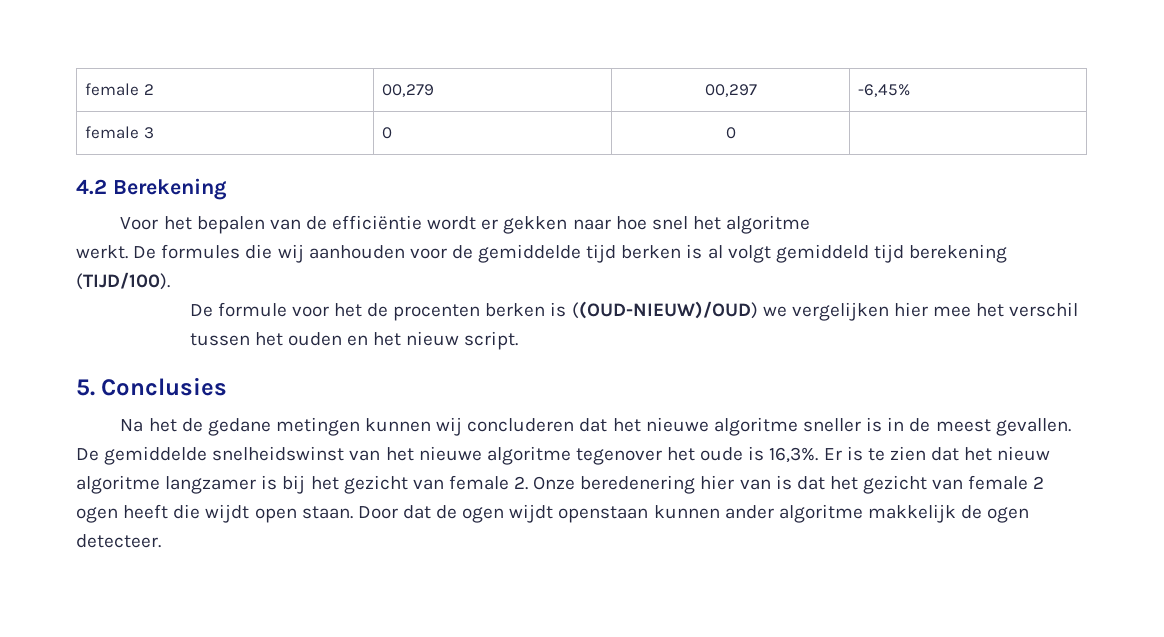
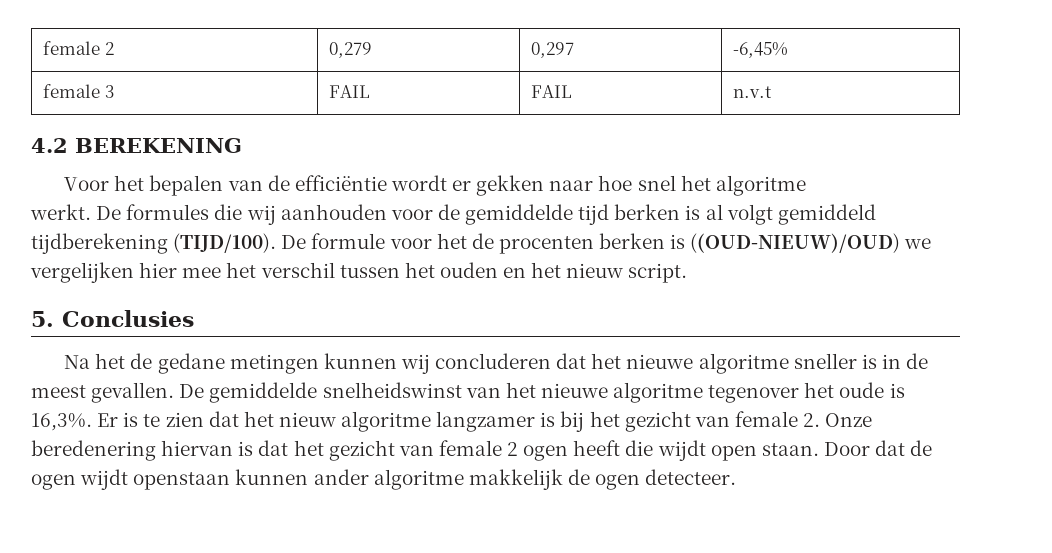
[382,84,435,97] [704,84,757,97] 00,279 | 00,297 -> [329,42,373,58] [531,42,575,58] 0,279 | 0,297
[382,127,393,139] [725,127,736,139] 0 | 0 | -> [329,85,371,98] [531,85,573,98] [733,86,773,98] FAIL | FAIL | n.v.t
[112,178,227,200] Berekening -> [75,138,242,153] BEREKENING
[873,244,1008,263] tijd berekening -> [31,233,168,254] tijdberekening
(170, 281) // -> (277, 243) none
[700,475,771,490] hier van -> [161,440,234,456] hiervan

